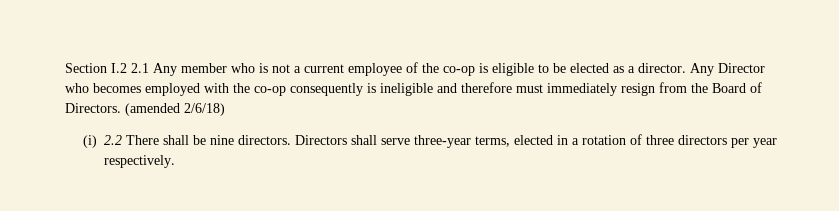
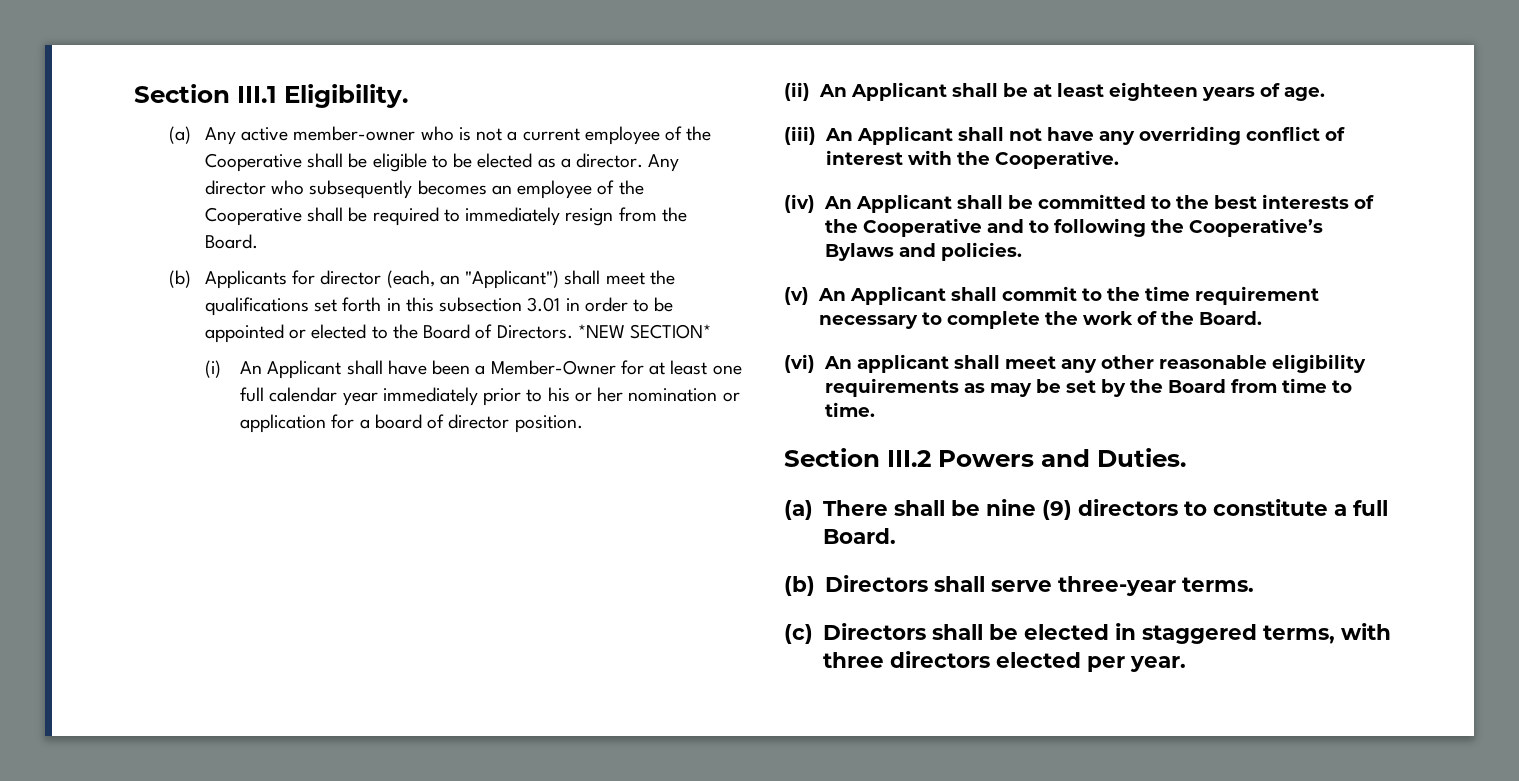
[65,63,228,76] Section I.2 2.1 Any member -> [134,84,408,108] [169,126,416,145] Section III.1 Eligibility. // (a) Any active member-owner
[443,63,489,76] co-op is -> [204,153,368,172] Cooperative shall be
[718,63,766,73] [65,82,688,96] Director who becomes employed with the co-op consequently is ineligible and therefore must immediately resign from -> [204,180,644,199] [204,207,687,226] [204,234,258,249] [169,270,675,289] [204,297,674,316] [204,324,388,343] director who subsequently becomes an employee of the Cooperative shall be required to immediately resign from the Board. // (b) Applicants for director (each, an "Applicant") shall meet the qualifications set forth in this subsection 3.01 in order to be appointed or elected to
[125,103,226,116] (amended 2/6/18) -> [577,324,712,339] *NEW SECTION*
[104,134,778,148] [104,155,176,168] 2.2 There shall be nine directors. Directors shall serve three-year terms, elected in a rotation of three directors per year respectively. -> [240,360,742,379] [240,387,740,406] [240,414,583,433] [784,82,1325,101] [784,126,1345,145] [825,150,1119,169] [784,194,1374,213] [824,218,1323,237] [824,242,1022,261] [784,286,1320,305] [819,311,1263,329] [784,354,1366,373] [824,378,1352,397] [824,402,875,417] [784,448,1186,467] [784,499,1388,520] [822,528,896,544] [784,575,1254,596] [784,623,1391,644] [822,651,1186,672] An Applicant shall have been a Member-Owner for at least one full calendar year immediately prior to his or her nomination or application for a board of director position. // (ii) An Applicant shall be at least eighteen years of age. // (iii) An Applicant shall not have any overriding conflict of interest with the Cooperative. // (iv) An Applicant shall be committed to the best interests of the Cooperative and to following the Cooperative’s Bylaws and policies. // (v) An Applicant shall commit to the time requirement necessary to complete the work of the Board. // (vi) An applicant shall meet any other reasonable eligibility requirements as may be set by the Board from time to time. // Section III.2 Powers and Duties. // (a) There shall be nine (9) directors to constitute a full Board. // (b) Directors shall serve three-year terms. // (c) Directors shall be elected in staggered terms, with three directors elected per year.

